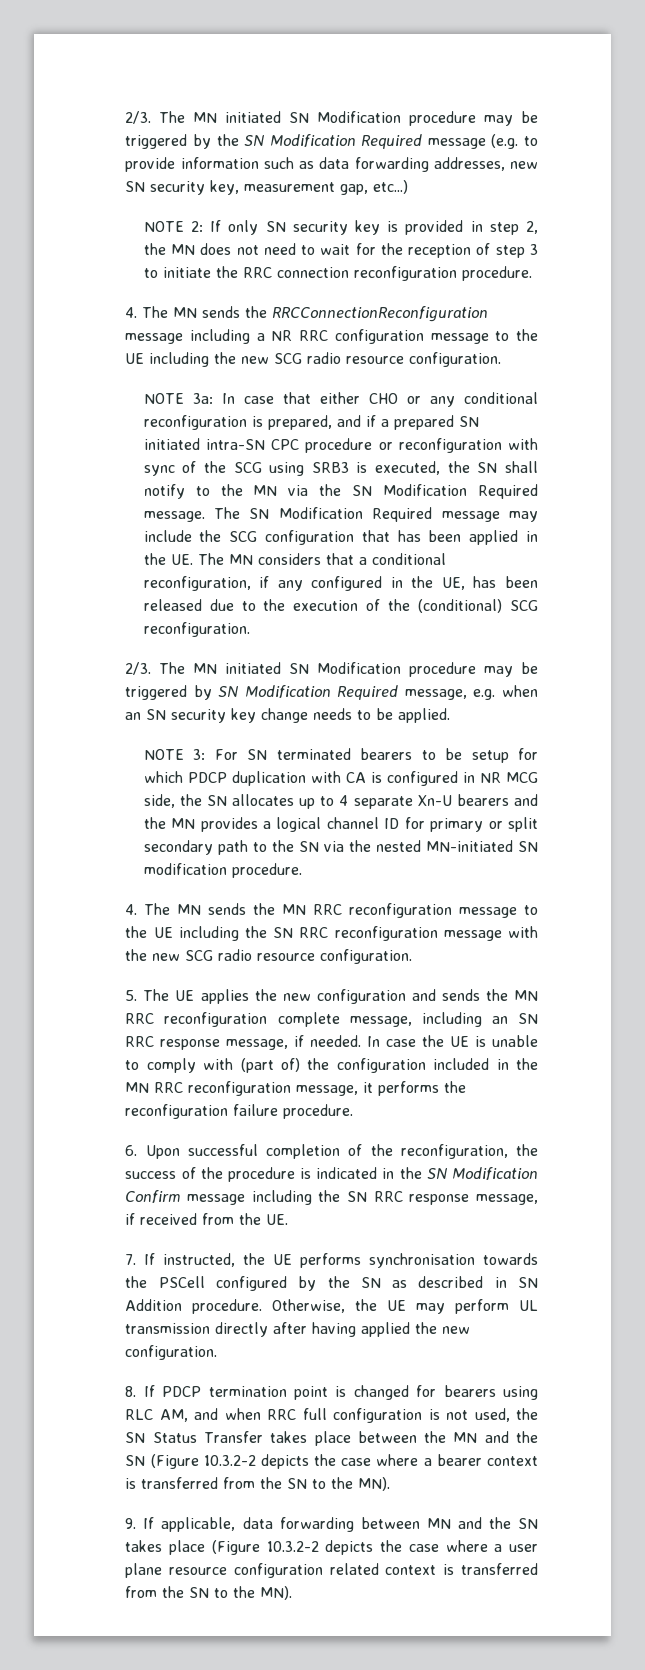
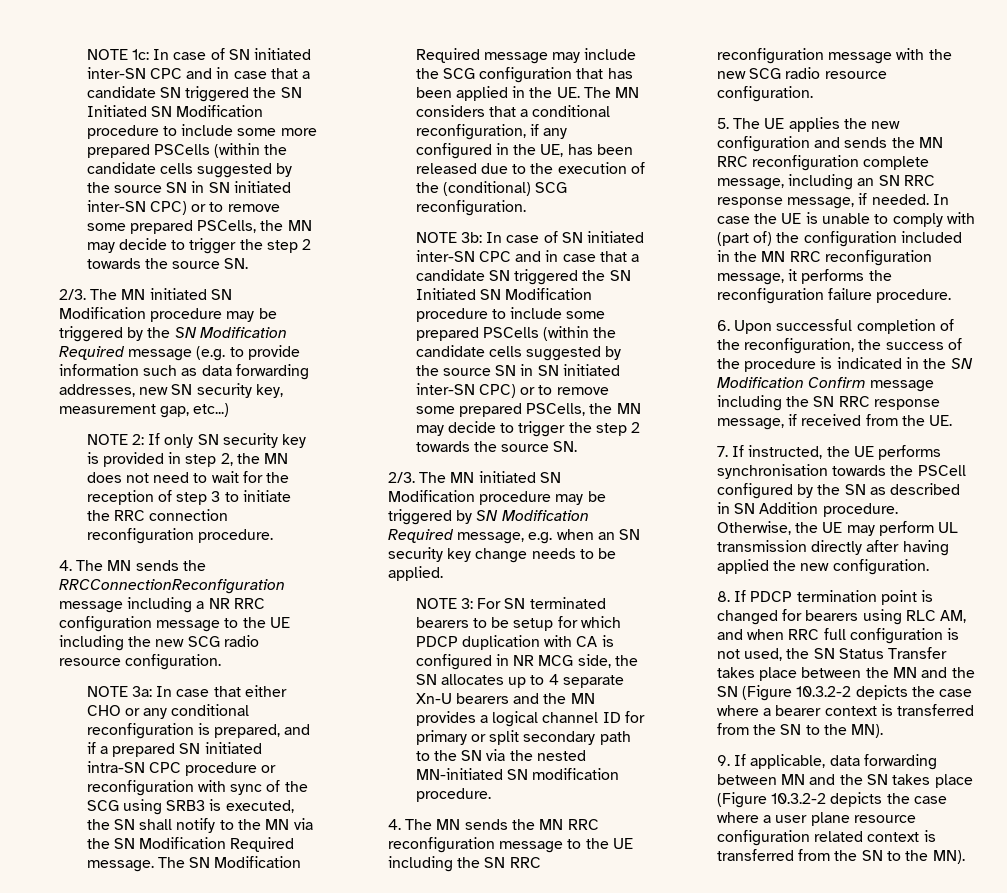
(125, 117) none -> [86,48,312,60] [86,67,311,79] [86,86,302,102] [86,105,264,117] [86,124,317,139] [86,143,288,158] [86,162,293,178] [86,181,292,193] [86,200,280,215] [86,220,312,234] [86,238,312,254] [86,258,249,269] NOTE 1c: In case of SN initiated inter-SN CPC and in case that a candidate SN triggered the SN Initiated SN Modification procedure to include some more prepared PSCells (within the candidate cells suggested by the source SN in SN initiated inter-SN CPC) or to remove some prepared PSCells, the MN may decide to trigger the step 2 towards the source SN. //
(250, 629) none -> [415,231,645,243] [415,250,640,262] [415,269,631,285] [415,288,593,300] [415,307,606,322] [415,326,617,341] [415,345,622,361] [415,364,621,376] [415,383,609,398] [415,403,641,417] [415,421,641,437] [415,441,578,452] // NOTE 3b: In case of SN initiated inter-SN CPC and in case that a candidate SN triggered the SN Initiated SN Modification procedure to include some prepared PSCells (within the candidate cells suggested by the source SN in SN initiated inter-SN CPC) or to remove some prepared PSCells, the MN may decide to trigger the step 2 towards the source SN.

